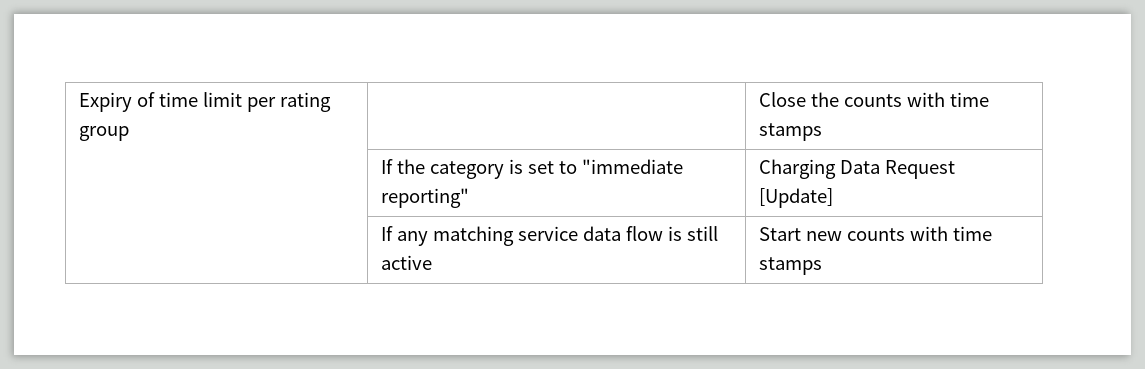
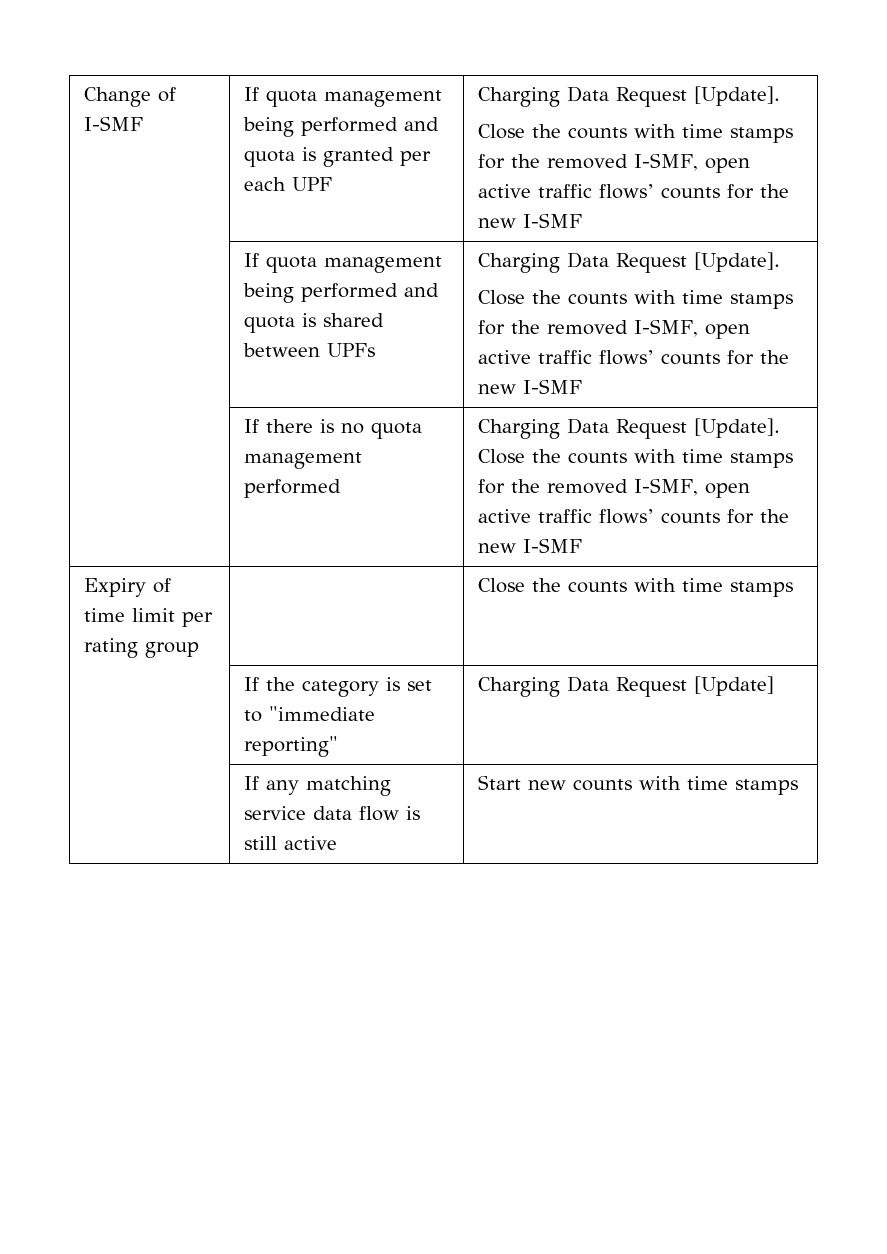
(79, 102) none -> [84,87,177,107] [84,116,144,131] [244,87,443,107] [243,117,440,137] [244,147,432,167] [244,177,333,191] [478,86,781,107] [478,124,794,143] [478,153,751,173] [478,184,790,199] [478,213,583,228] [244,253,443,273] [243,283,440,303] [244,313,385,333] [243,343,376,357] [478,252,781,273] [478,290,794,309] [478,319,751,339] [478,350,790,365] [478,379,583,394] [244,419,423,439] [244,452,363,469] [244,479,342,498] [478,418,781,439] [478,449,794,468] [478,478,751,498] [478,509,790,524] [478,538,583,553] Change of I-SMF | If quota management being performed and quota is granted per each UPF | Charging Data Request [Update]. // Close the counts with time stamps for the removed I-SMF, open active traffic flows’ counts for the new I-SMF // | If quota management being performed and quota is shared between UPFs | Charging Data Request [Update]. // Close the counts with time stamps for the removed I-SMF, open active traffic flows’ counts for the new I-SMF // | If there is no quota management performed | Charging Data Request [Update]. Close the counts with time stamps for the removed I-SMF, open active traffic flows’ counts for the new I-SMF //

